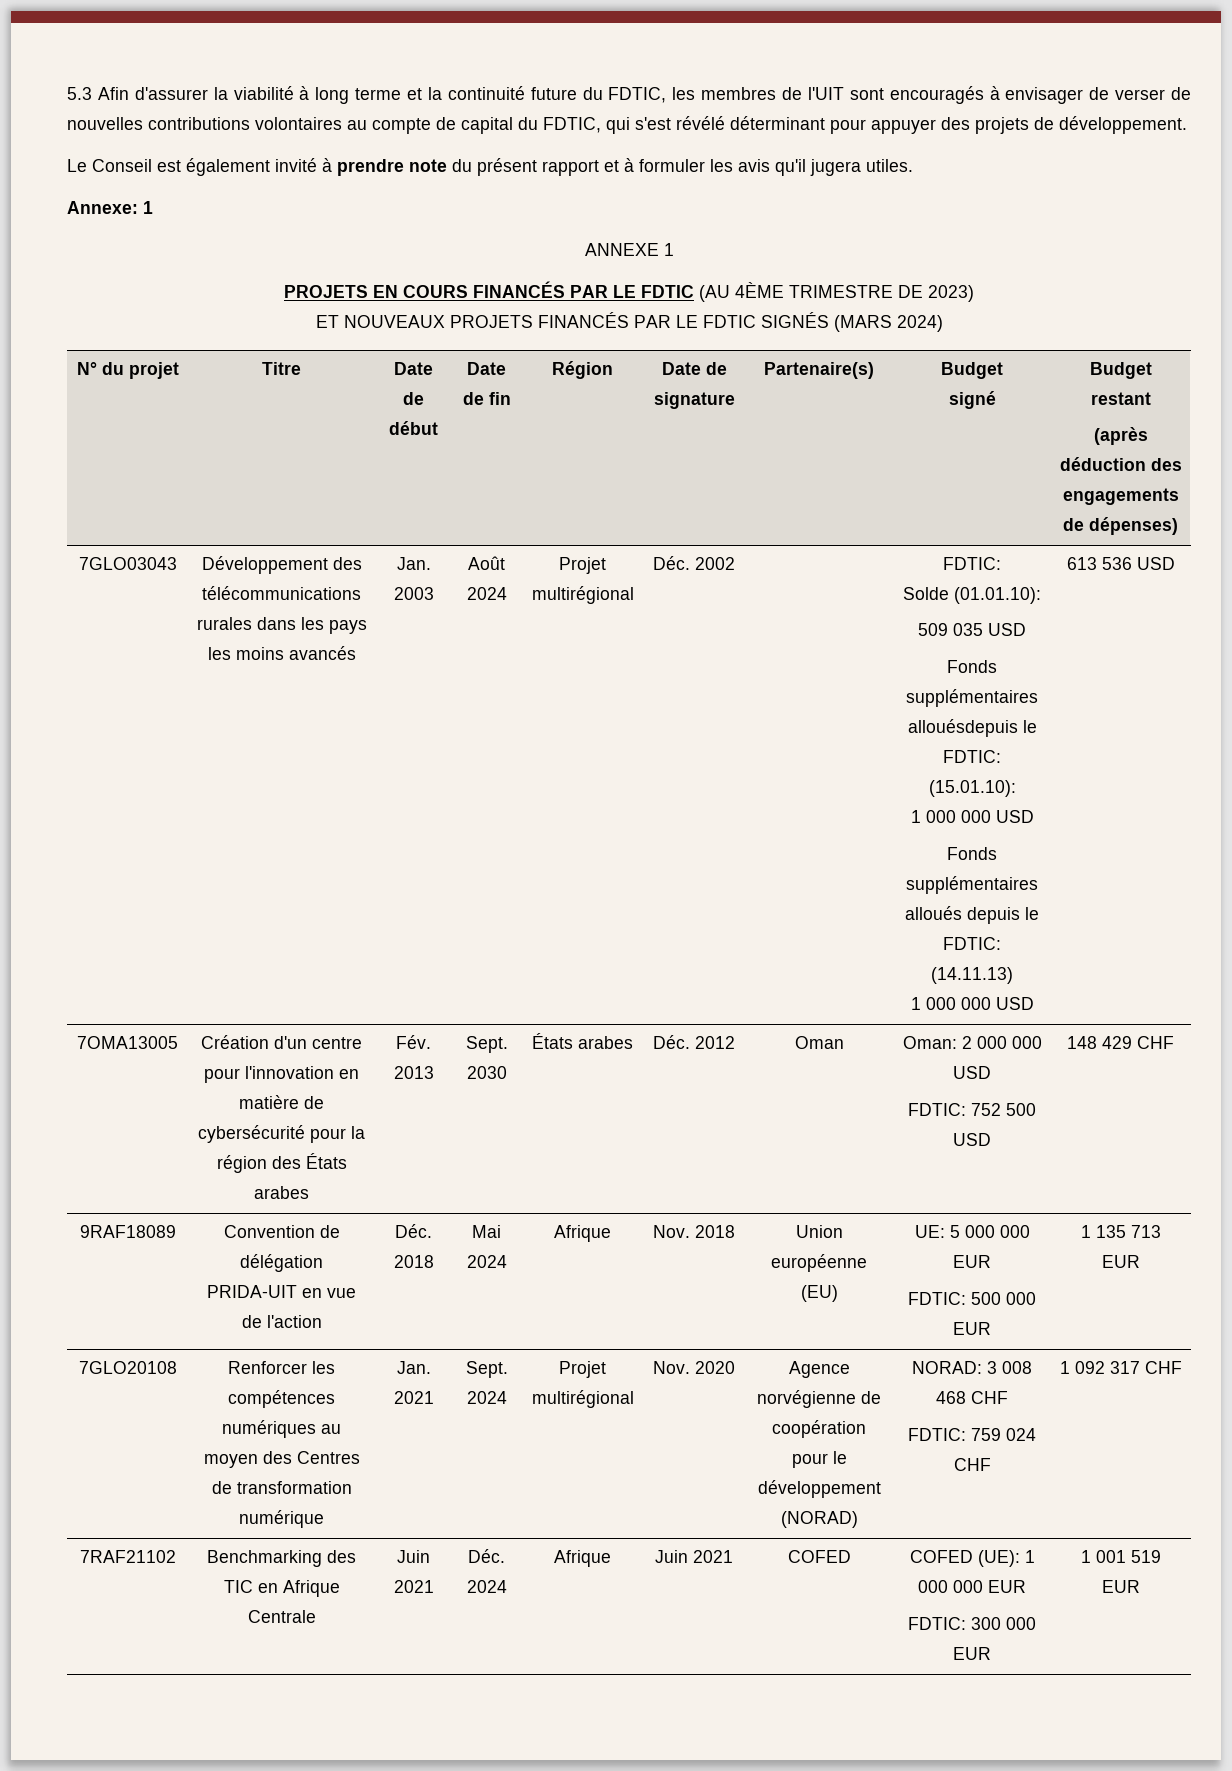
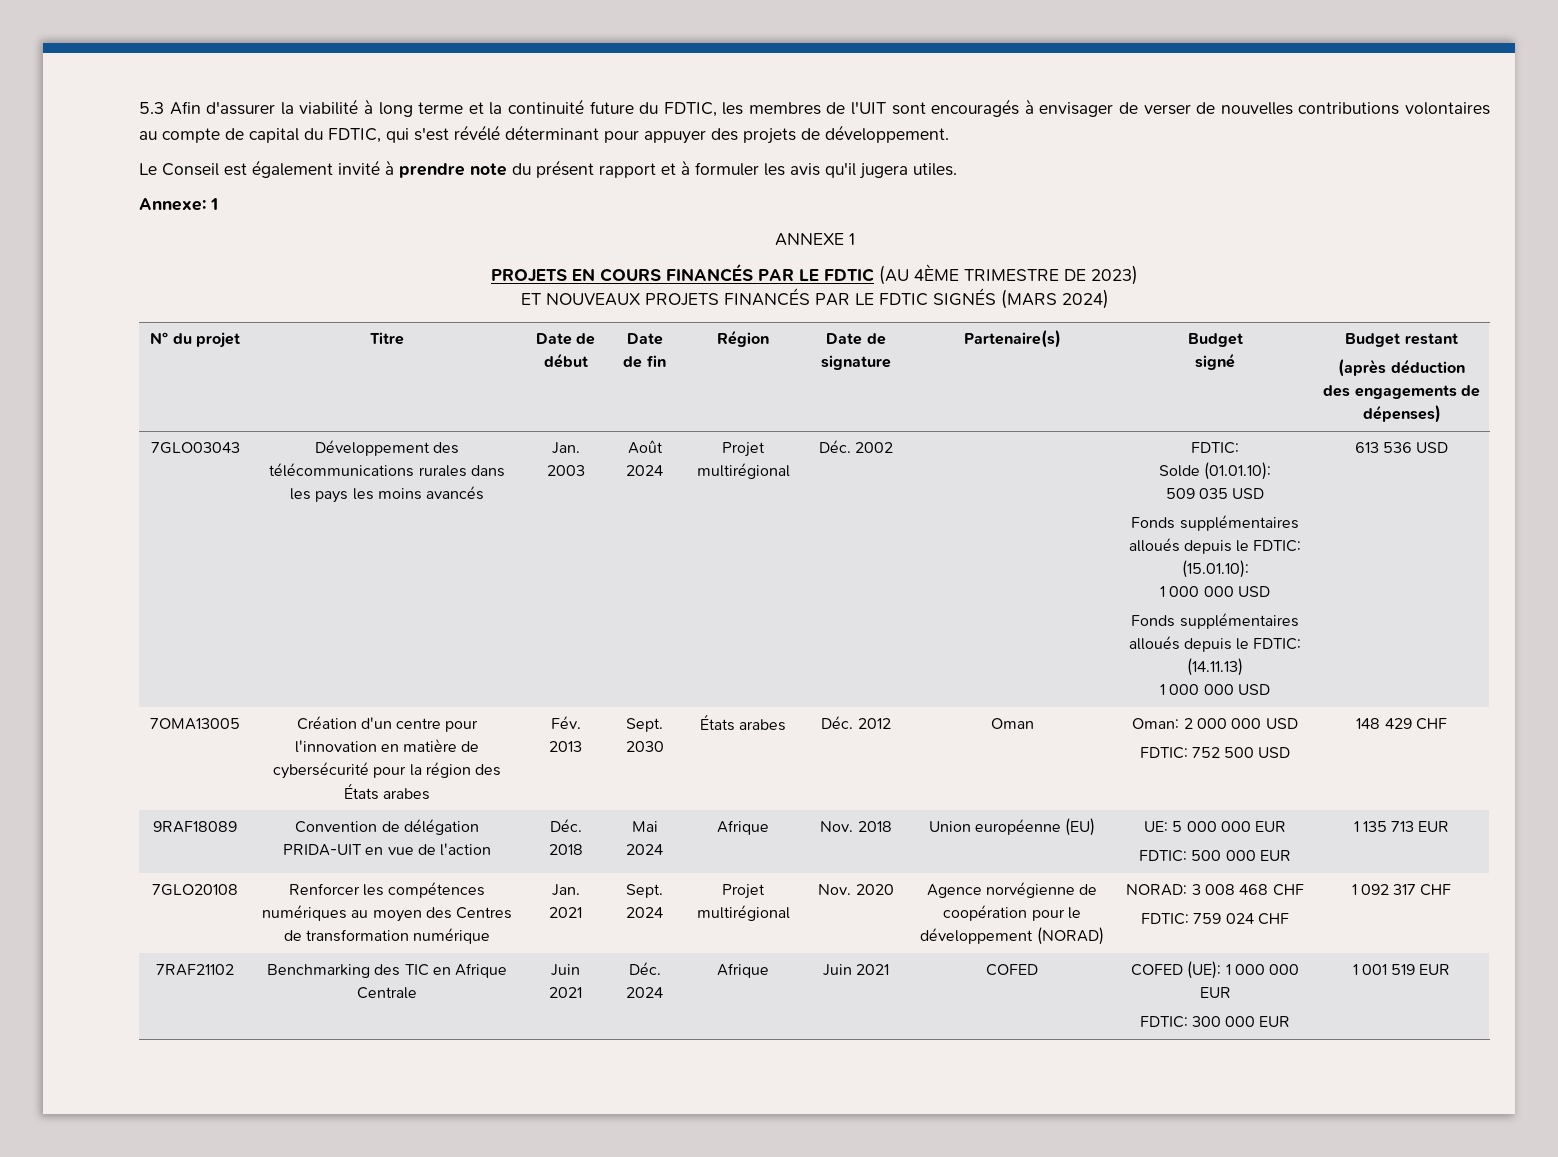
[907,719,1018,737] allouésdepuis -> [1128,538,1232,554] alloués depuis

